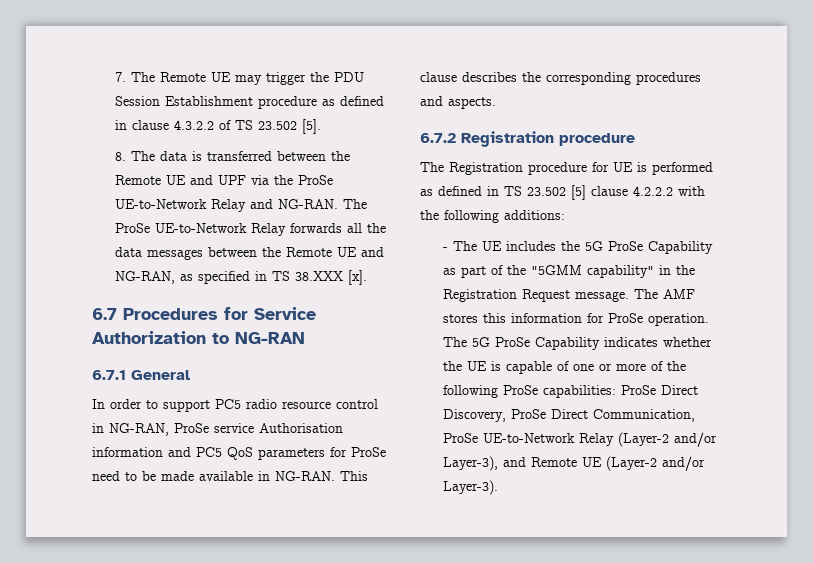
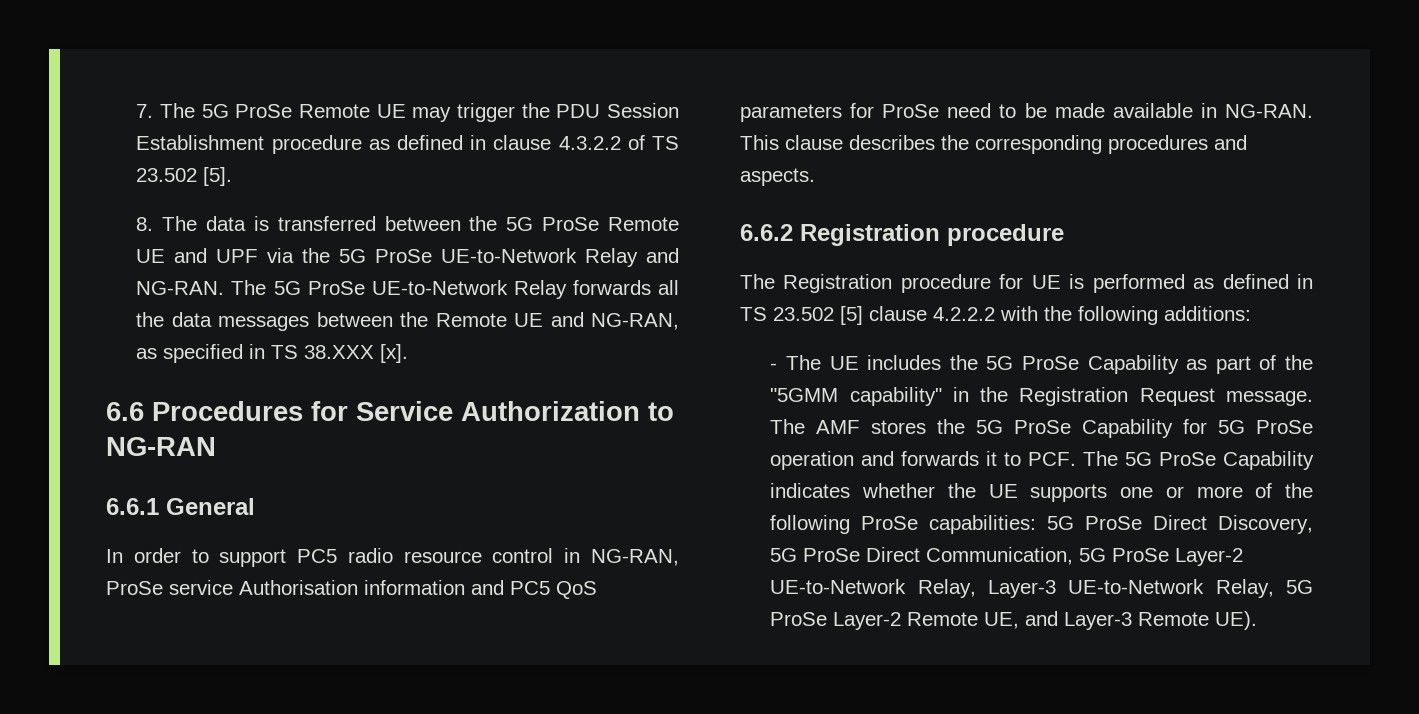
(155, 77) none -> [201,104,293,118] 5G ProSe
(350, 156) none -> [506,217,600,231] 5G ProSe
(293, 180) none -> [339,249,367,263] 5G
(367, 204) none -> [273,281,301,295] 5G
[92,308,117,320] 6.7 -> [106,402,144,421] 6.6
[92,370,126,380] 6.7.1 -> [106,498,159,515] 6.6.1
[420,133,456,143] 6.7.2 -> [740,224,793,241] 6.6.2
[482,313,709,326] this information for ProSe operation. -> [937,419,1313,438] [770,451,1077,470] the 5G ProSe Capability for 5G ProSe operation and forwards it to PCF.
[490,361,569,374] is capable of -> [1030,484,1108,502] supports
(616, 391) none -> [1047,516,1075,530] 5G
(506, 415) none -> [770,548,798,562] 5G
[442,432,717,447] [442,456,705,471] [442,480,498,495] ProSe UE-to-Network Relay (Layer-2 and/or Layer-3), and Remote UE (Layer-2 and/or Layer-3). -> [1079,548,1244,566] [770,579,1313,598] [770,611,1258,630] 5G ProSe Layer-2 UE-to-Network Relay, Layer-3 UE-to-Network Relay, 5G ProSe Layer-2 Remote UE, and Layer-3 Remote UE).

